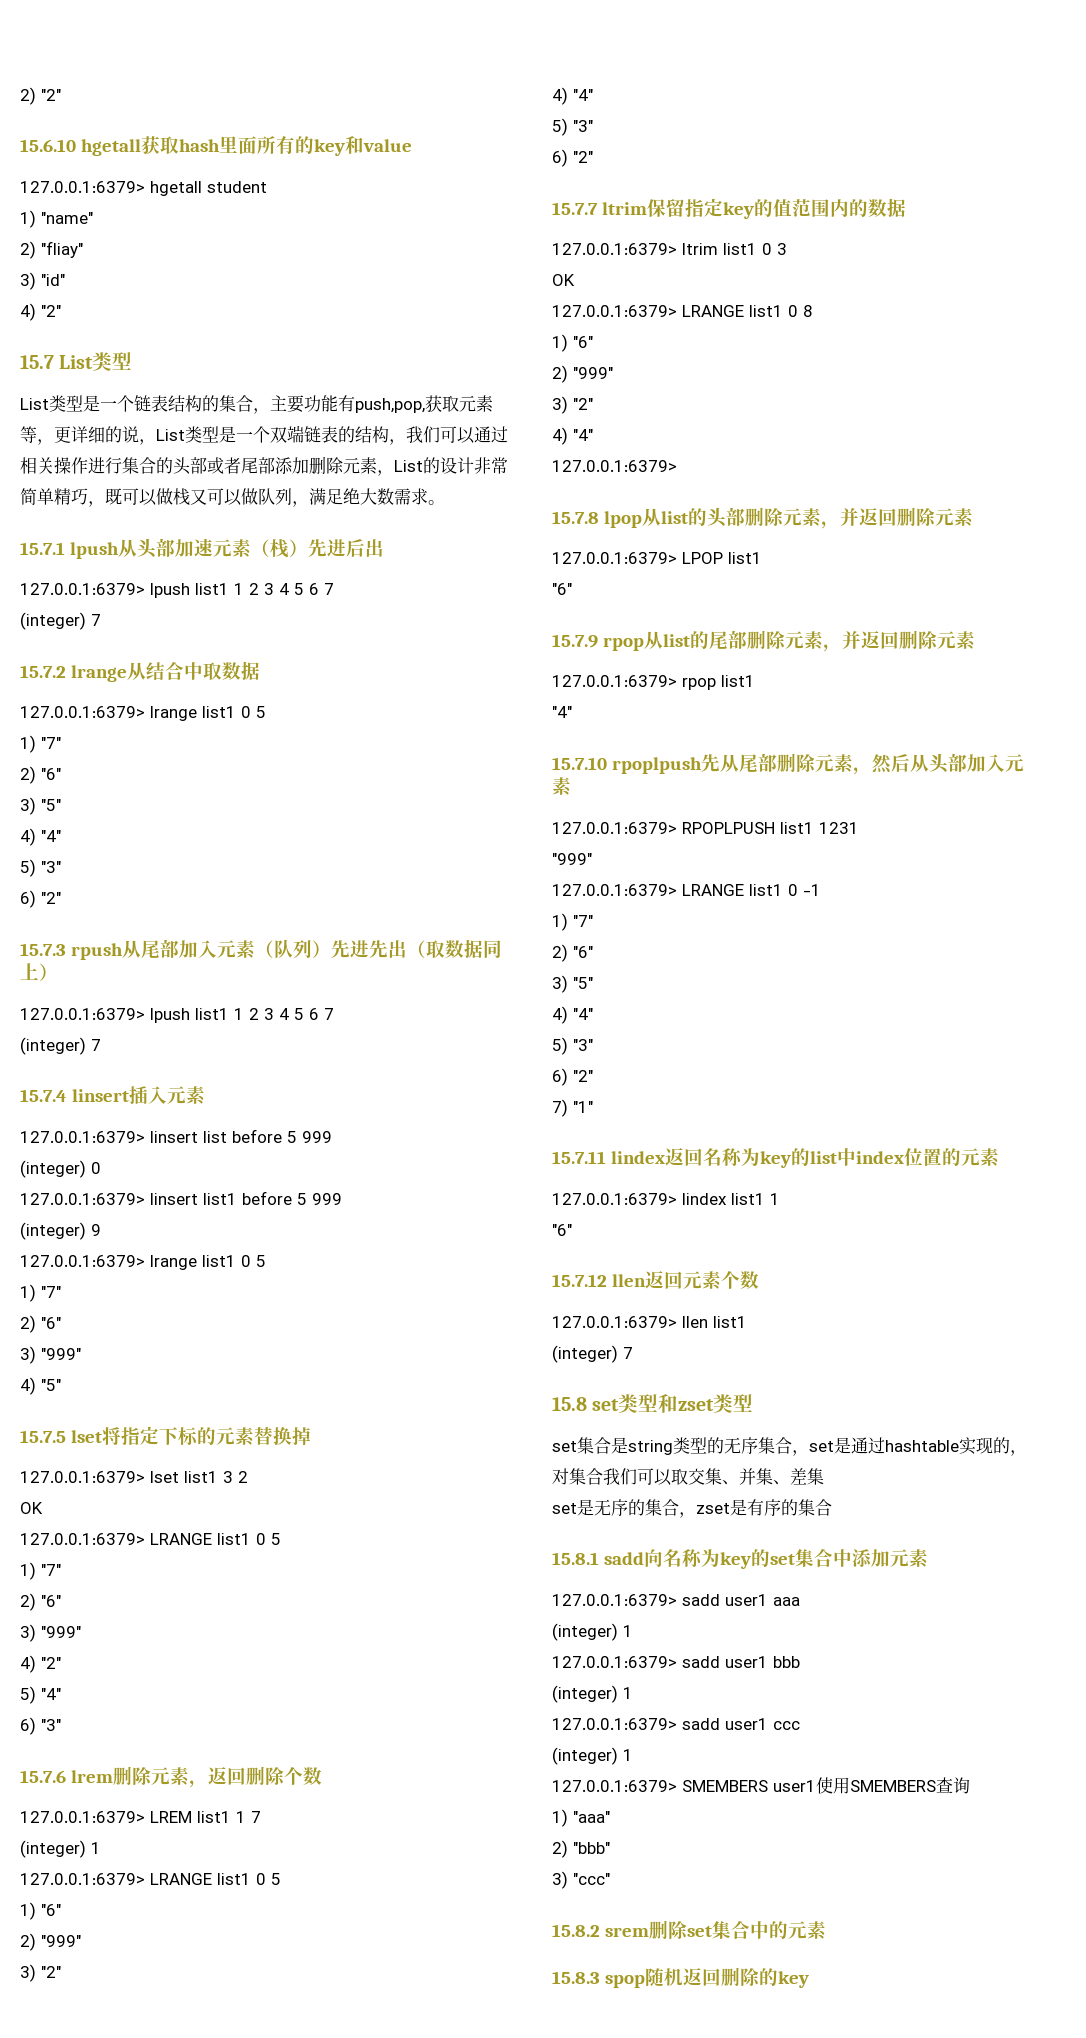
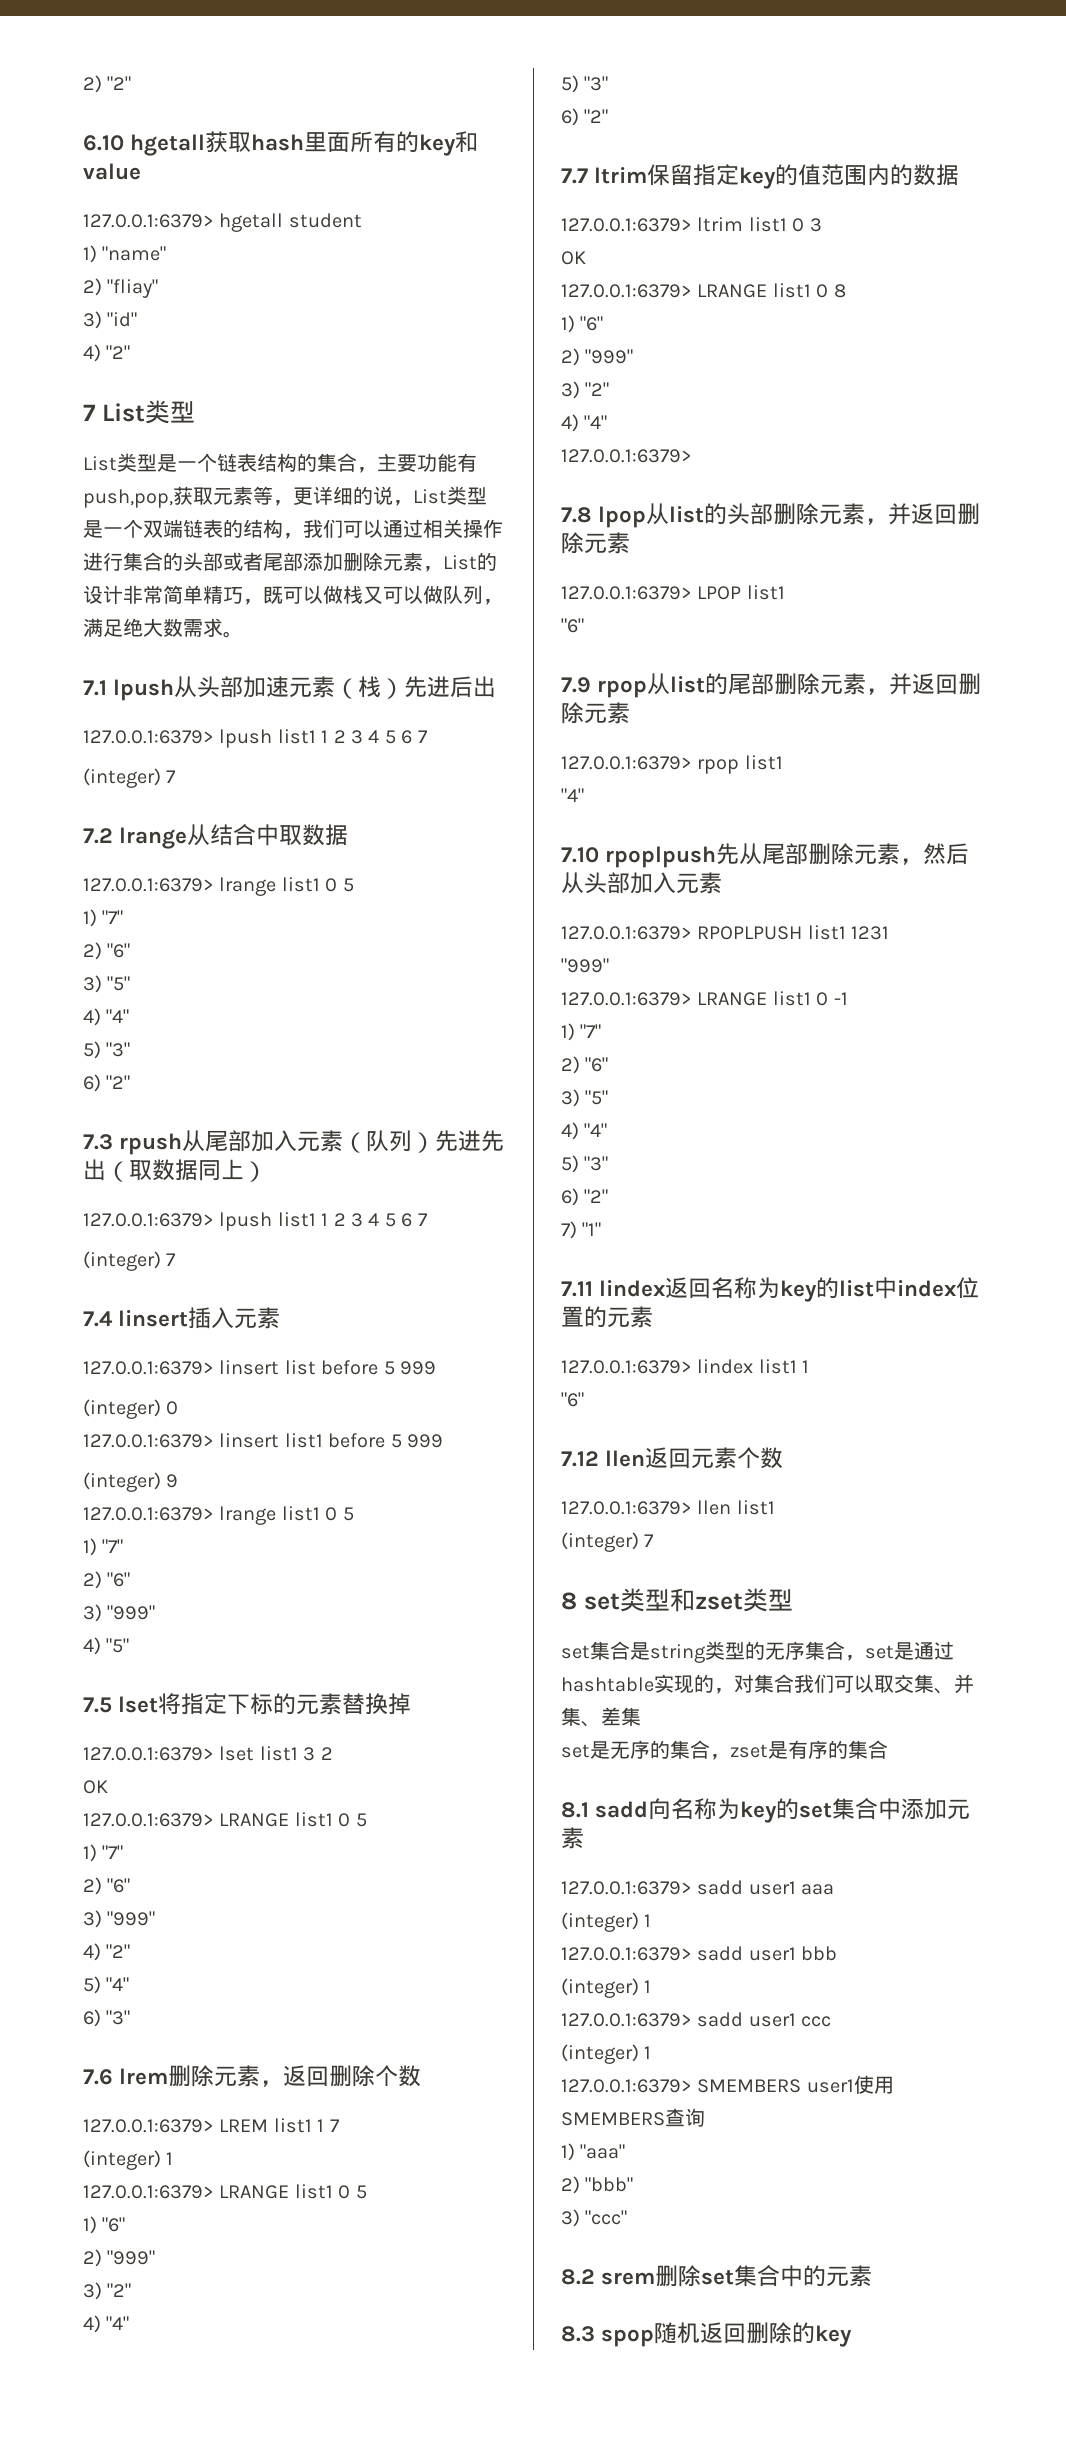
[20,139,76,152] 15.6.10 -> [83,135,124,151] 6.10
[20,355,54,369] 15.7 -> [83,404,95,421] 7
[20,542,65,555] 15.7.1 -> [83,680,107,696] 7.1
[20,665,66,678] 15.7.2 -> [83,828,113,844] 7.2
[20,943,66,956] 15.7.3 -> [83,1134,113,1150] 7.3
[20,1089,67,1102] 15.7.4 -> [83,1311,113,1327] 7.4
[20,1430,66,1443] 15.7.5 -> [83,1697,112,1713] 7.5
[20,1770,66,1783] 15.7.6 -> [83,2069,113,2085] 7.6
[552,202,598,215] 15.7.7 -> [561,168,588,184] 7.7
[552,511,599,524] 15.7.8 -> [561,507,592,523] 7.8
[552,634,598,648] 15.7.9 -> [561,677,591,693] 7.9
[552,757,607,770] 15.7.10 -> [561,847,599,863] 7.10
[552,1151,606,1164] 15.7.11 -> [561,1281,593,1297] 7.11
[552,1274,607,1287] 15.7.12 -> [561,1451,599,1467] 7.12
[552,1397,587,1411] 15.8 -> [561,1592,577,1610] 8
[552,1552,599,1565] 15.8.1 -> [561,1802,589,1818] 8.1
[552,1924,600,1937] 15.8.2 -> [561,2269,595,2285] 8.2
[552,1971,600,1984] 15.8.3 -> [561,2326,595,2342] 8.3

